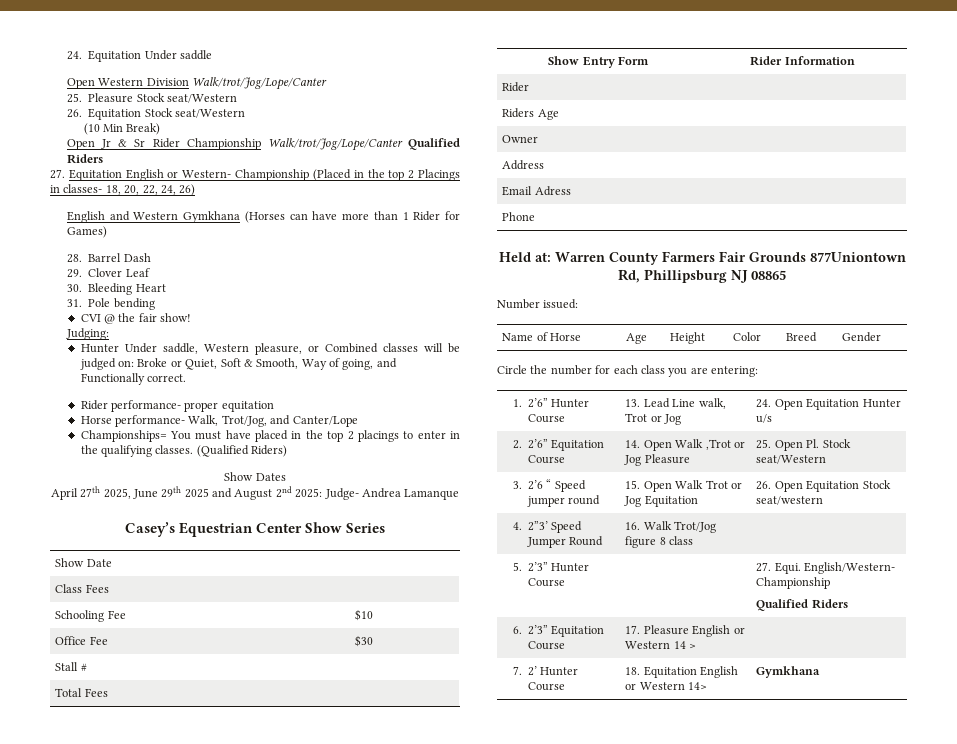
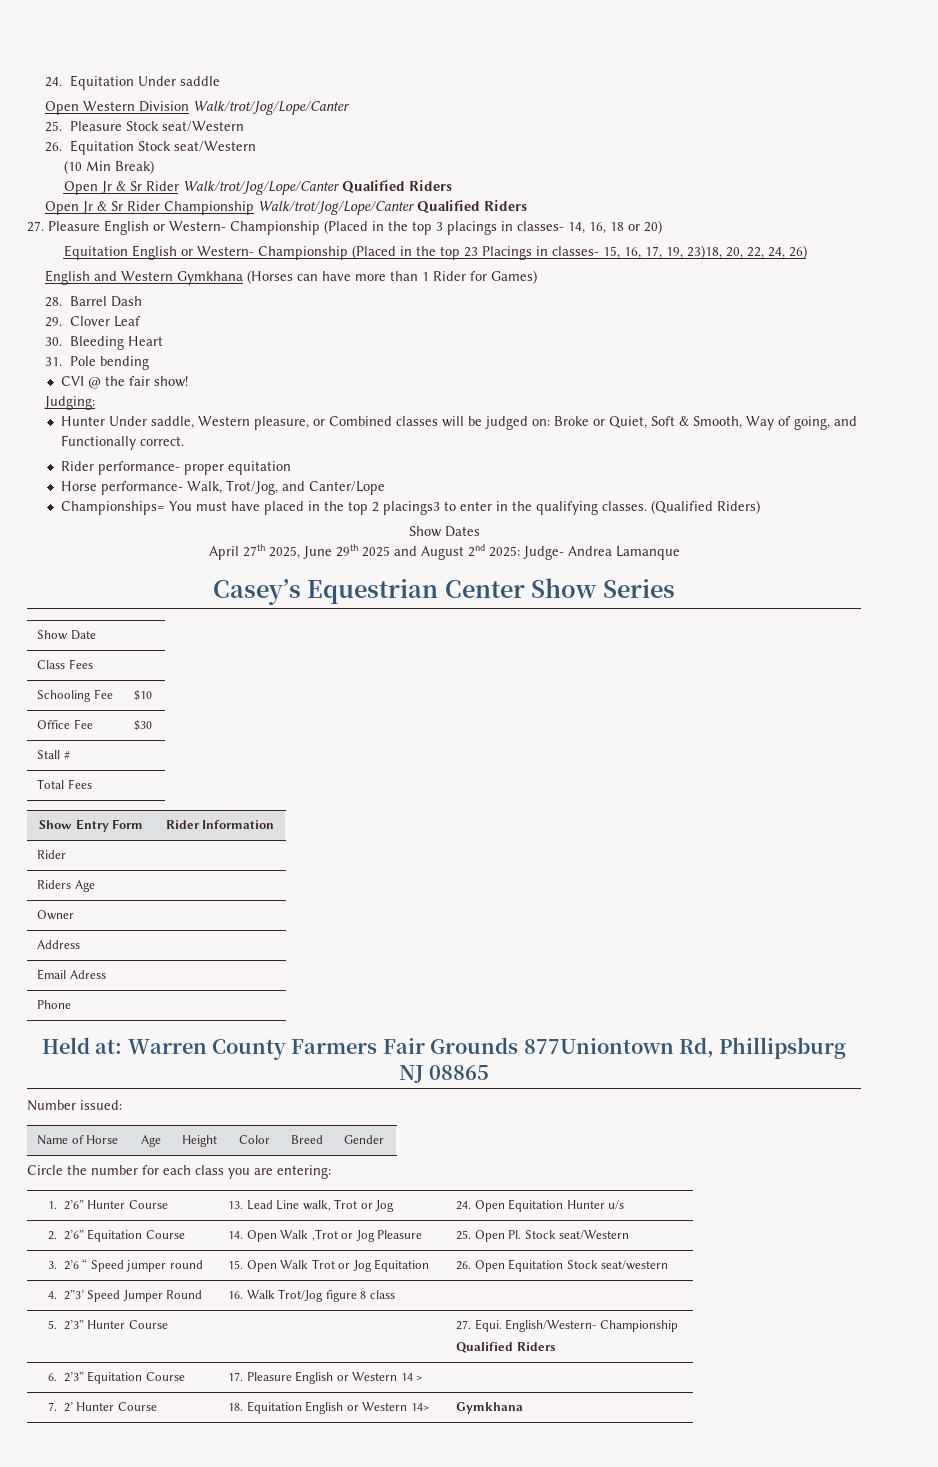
(161, 129) none -> [63,180,452,195] // Open Jr & Sr Rider Walk/trot/Jog/Lope/Canter Qualified Riders
(65, 174) none -> [48,220,662,235] Pleasure English or Western- Championship (Placed in the top 3 placings in classes- 14, 16, 18 or 20) //
[408,170,415,179] 2 -> [463,247,478,257] 23
[105,185,121,195] 18, -> [602,245,722,259] 15, 16, 17, 19, 23)18,
[357,430,399,442] placings -> [383,501,441,515] placings3

